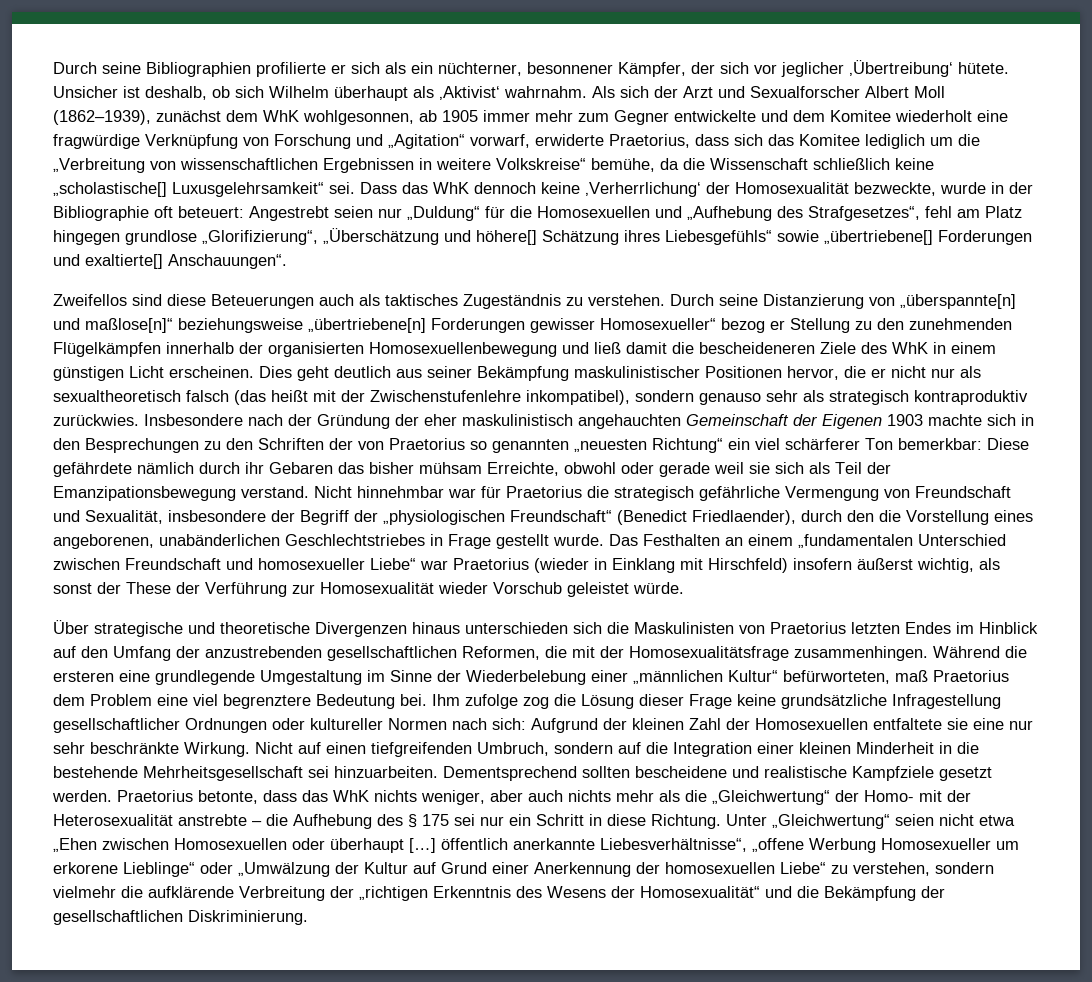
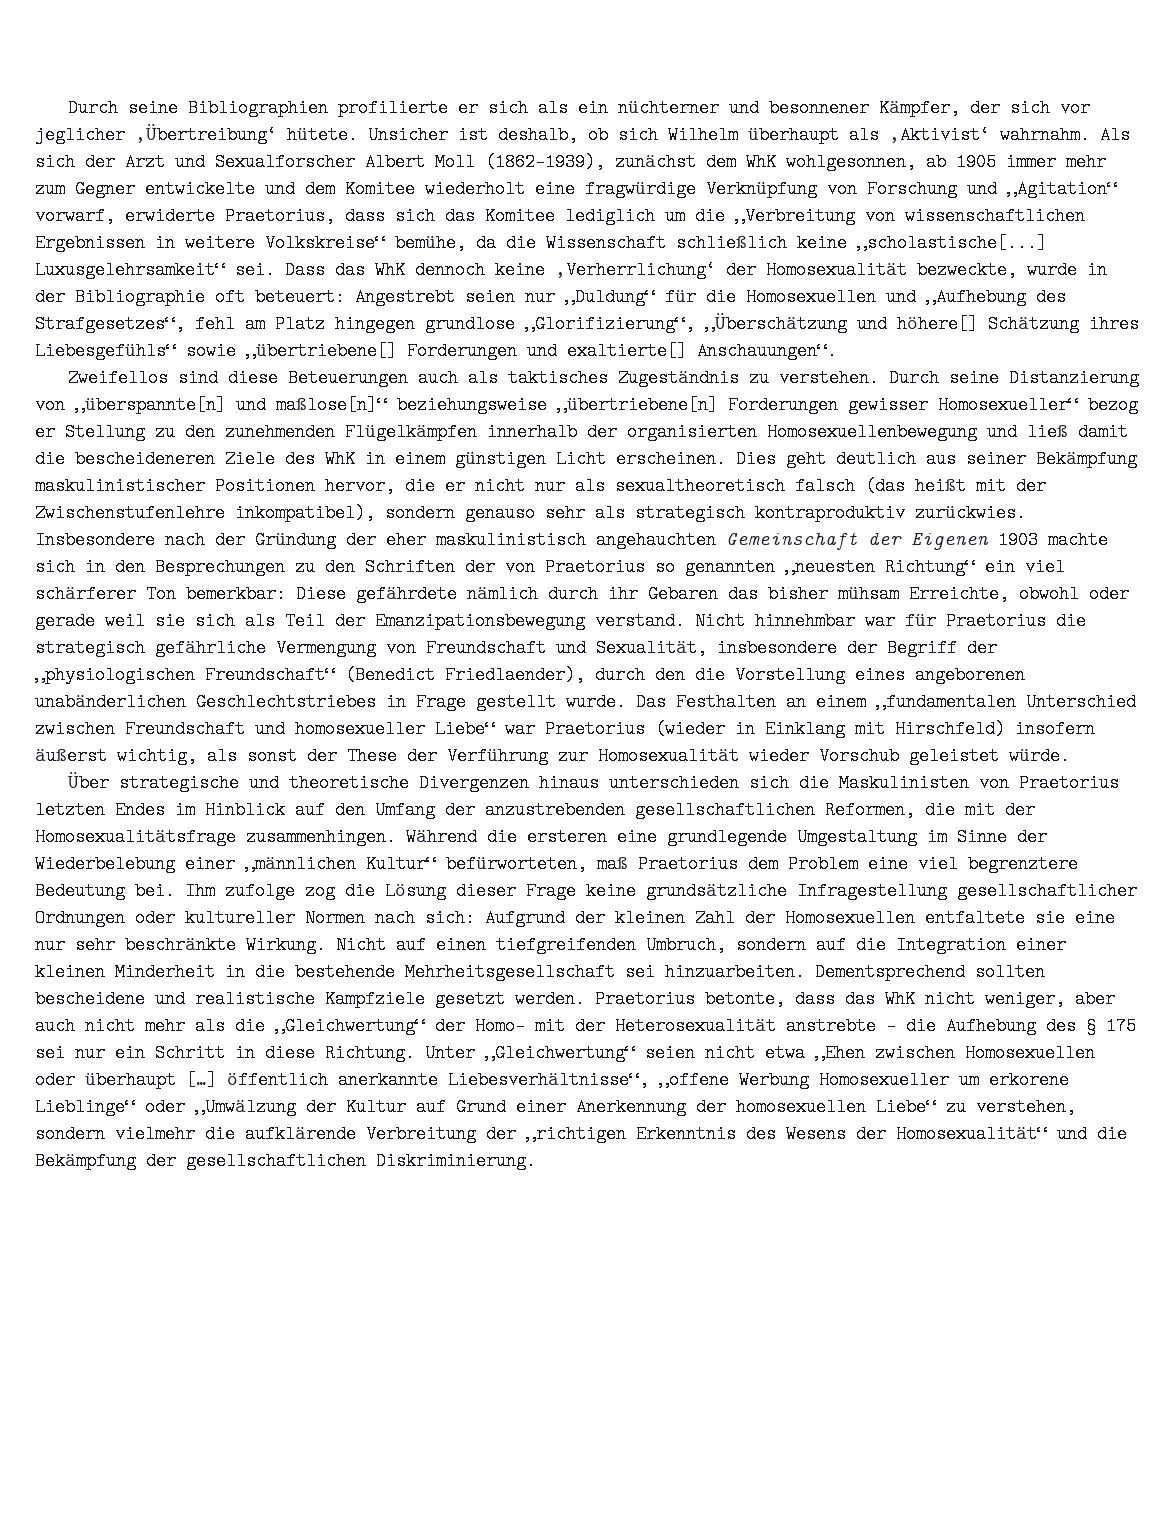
[438,62,522,76] nüchterner, -> [618,99,760,117] nüchterner und
[53,182,167,197] „scholastische[] -> [857,234,1047,252] „scholastische[...]
[53,534,154,549] angeborenen, -> [915,666,1025,684] angeborenen
[374,790,417,802] nichts -> [925,990,975,1008] nicht
[568,790,611,802] nichts -> [85,1017,135,1035] nicht

